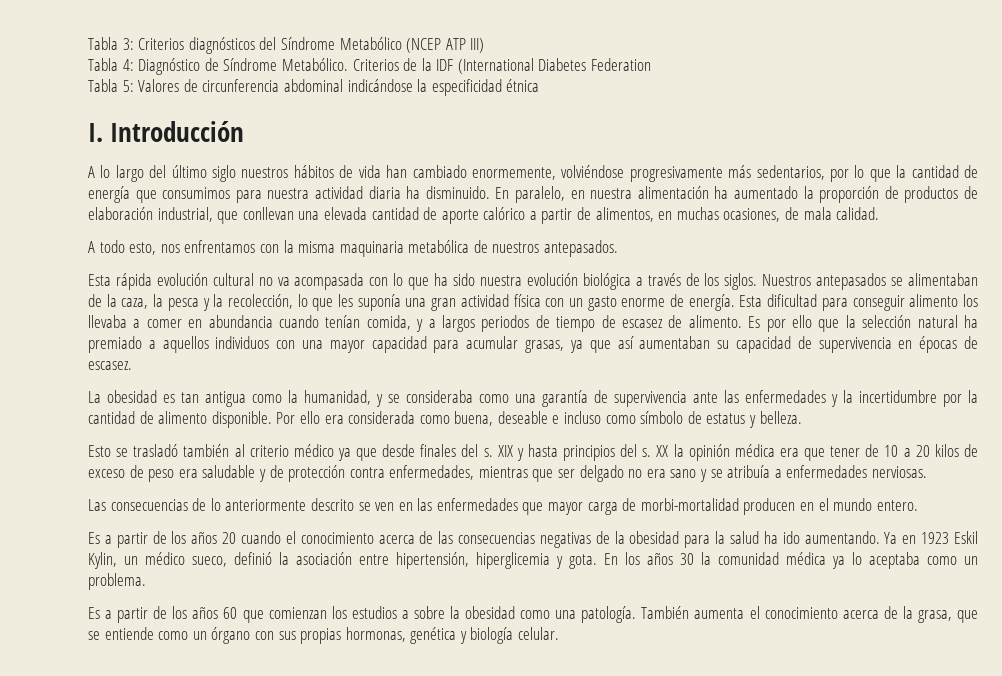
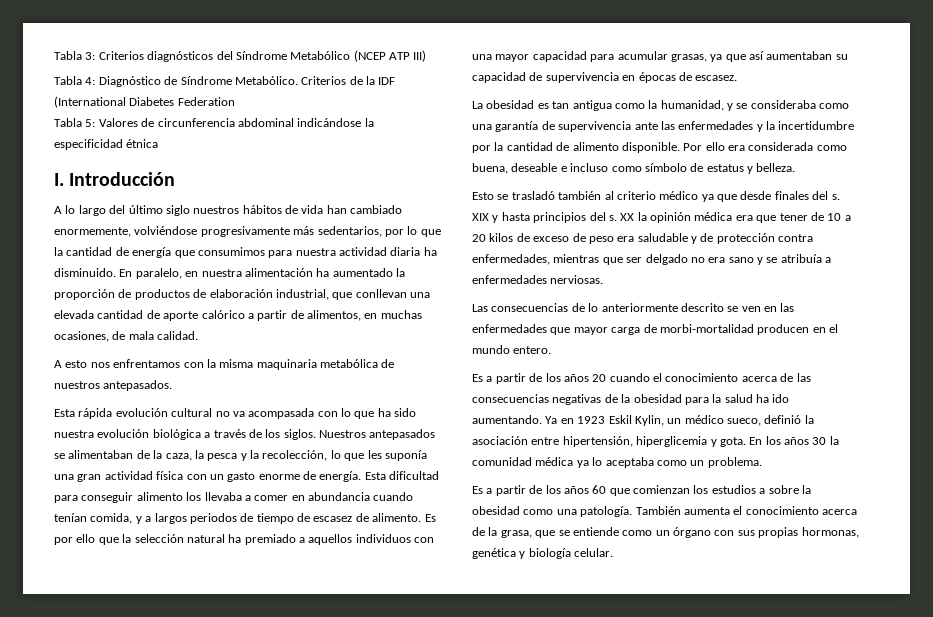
[99,240,157,255] todo esto, -> [65,360,88,368] esto

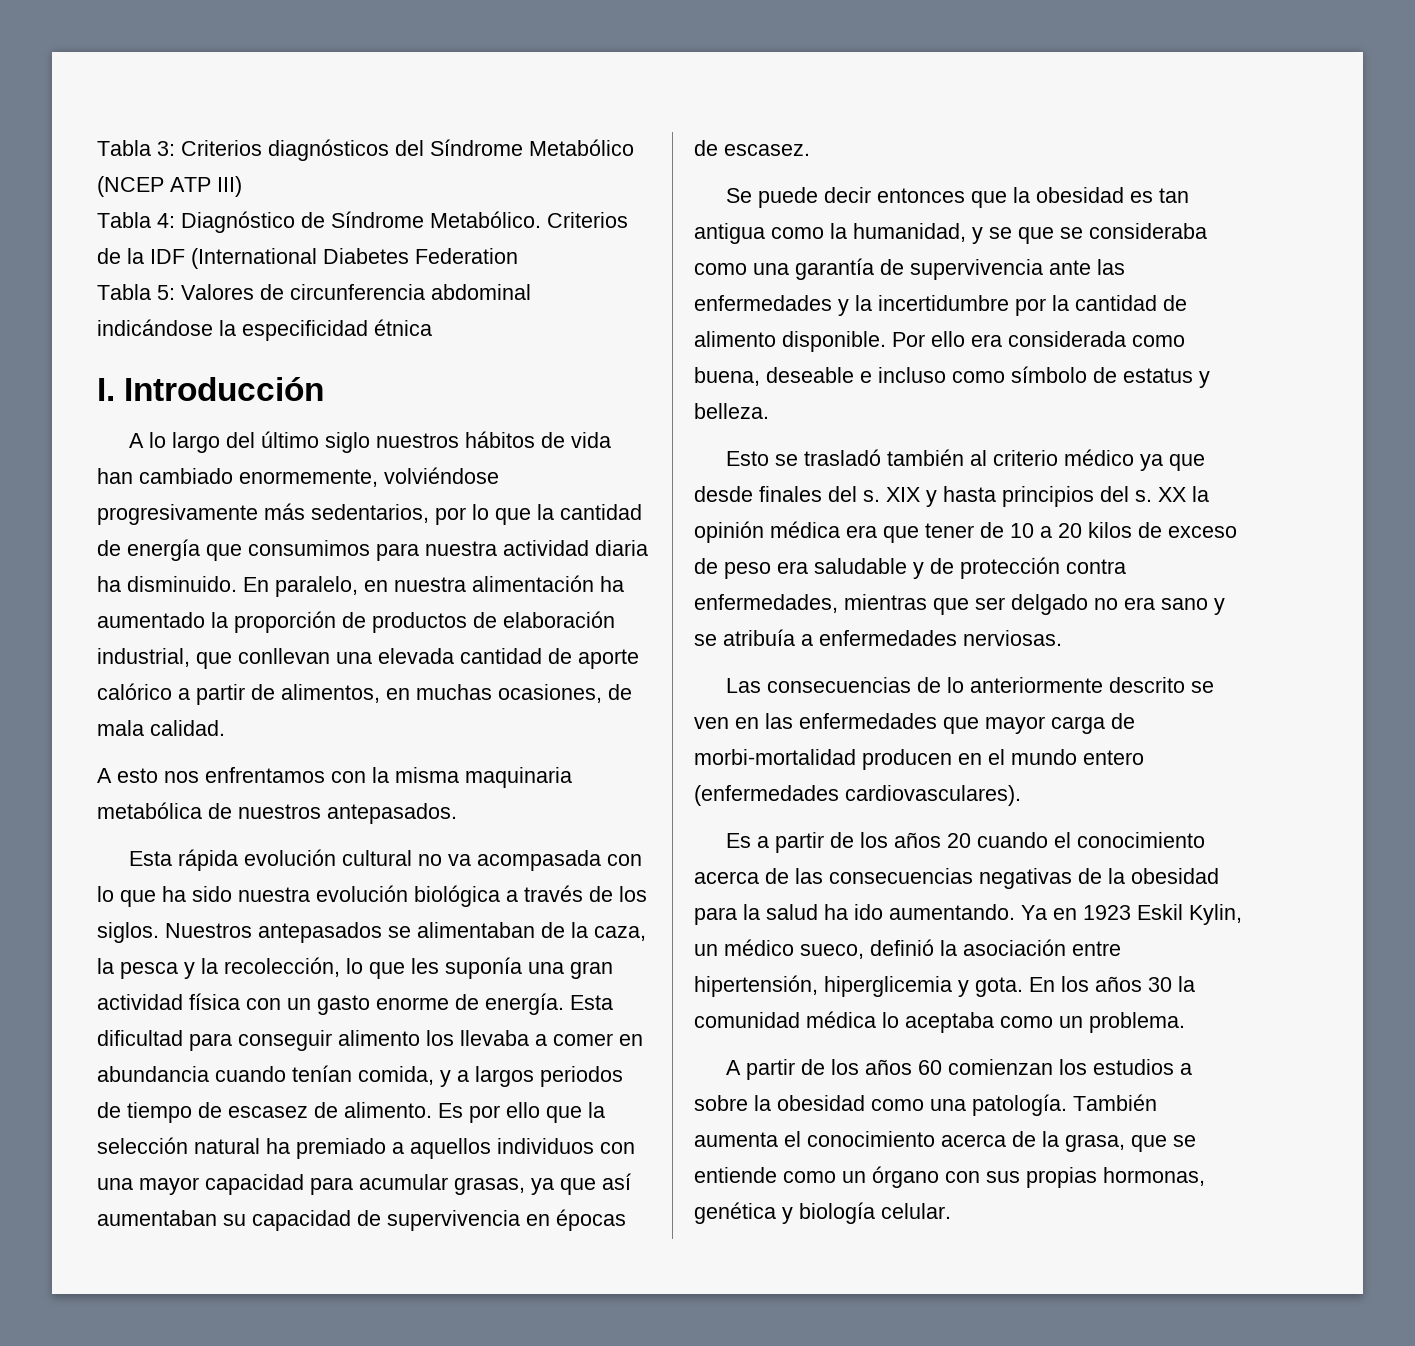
[472,101,483,109] La -> [725,187,1030,208] Se puede decir entonces que la
(748, 106) none -> [1018,227,1083,244] que se
[513,346,552,354] entero. -> [1083,750,1144,765] [694,785,1021,806] entero (enfermedades cardiovasculares).
[576,460,589,468] ya -> (876, 1019) none
[472,486,493,494] Es a -> [725,1060,741,1075] A
[609,488,630,496] que -> (942, 1067) none

